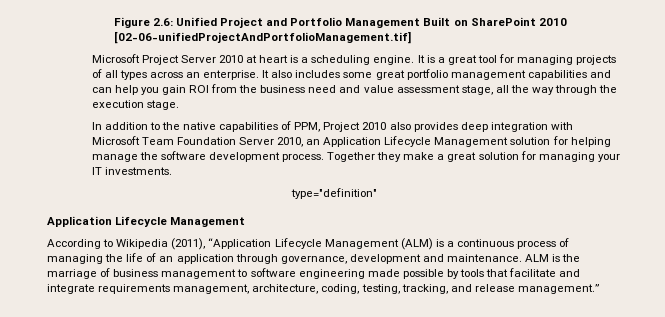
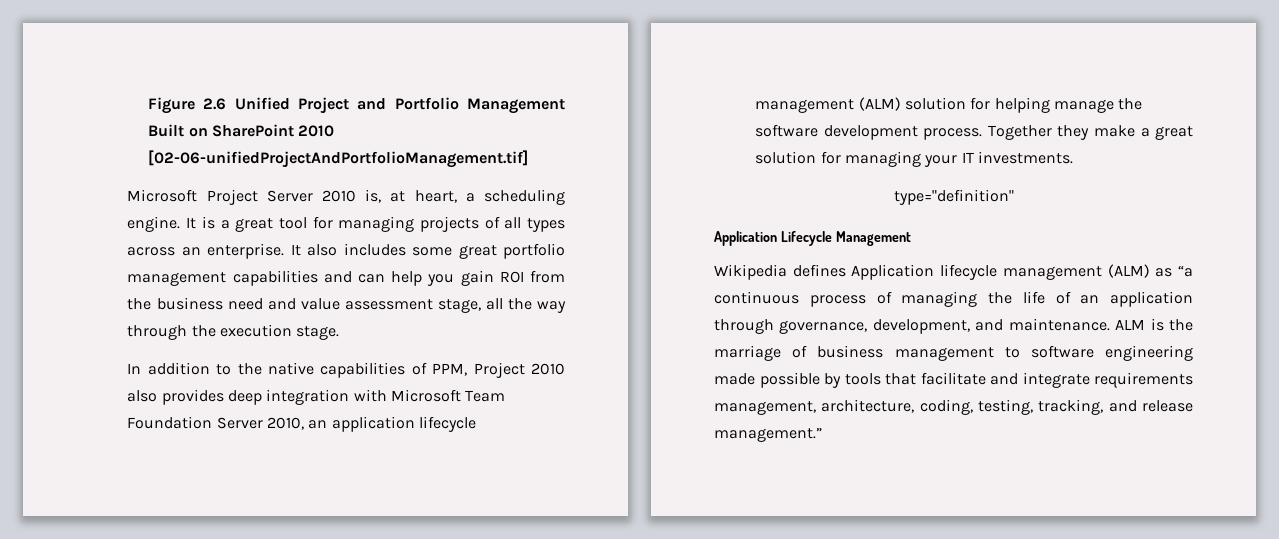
[152,18,173,26] 2.6: -> [203,98,227,110] 2.6
[245,55,299,63] at heart is -> [365,189,457,203] is, at heart,
[323,136,509,147] Application Lifecycle Management -> [331,416,477,432] [755,97,901,113] application lifecycle management (ALM)
[47,238,454,250] According to Wikipedia (2011), “Application Lifecycle Management (ALM) is a -> [714,264,1193,280] Wikipedia defines Application lifecycle management (ALM) as “a
[349,254,421,264] development -> [872,319,970,334] development,

